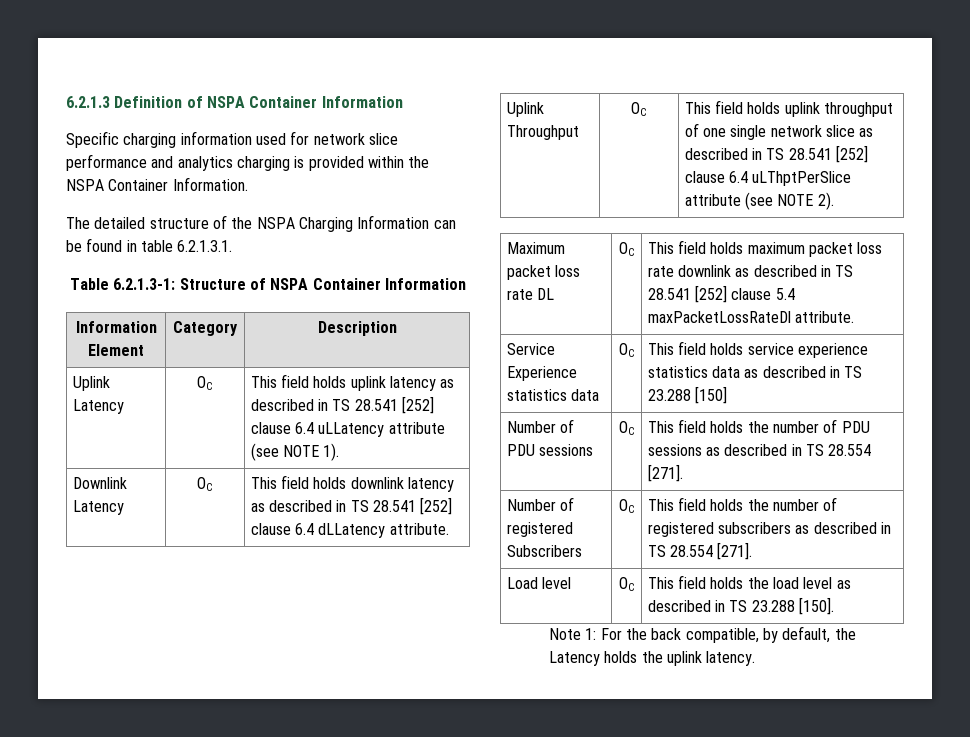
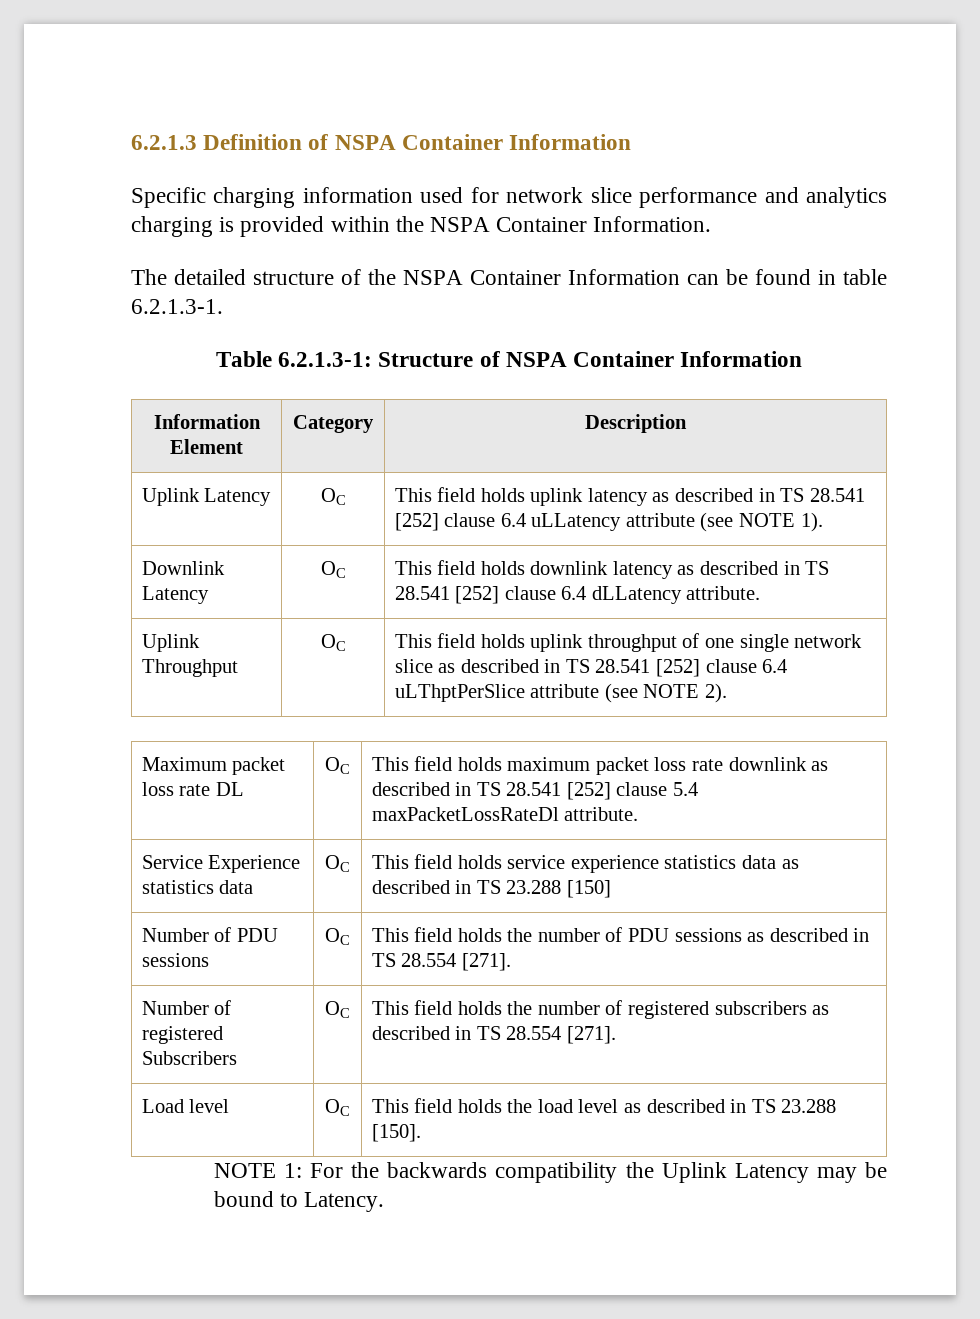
[298,217,353,232] Charging -> [470,270,561,285] Container
[177,240,233,252] 6.2.1.3.1. -> [131,299,223,314] 6.2.1.3-1.
[549,628,582,640] Note -> [213,1163,276,1178] NOTE
[651,626,856,643] [549,651,756,666] back compatible, by default, the Latency holds the uplink latency. -> [387,1162,887,1183] [213,1191,385,1212] backwards compatibility the Uplink Latency may be bound to Latency.

